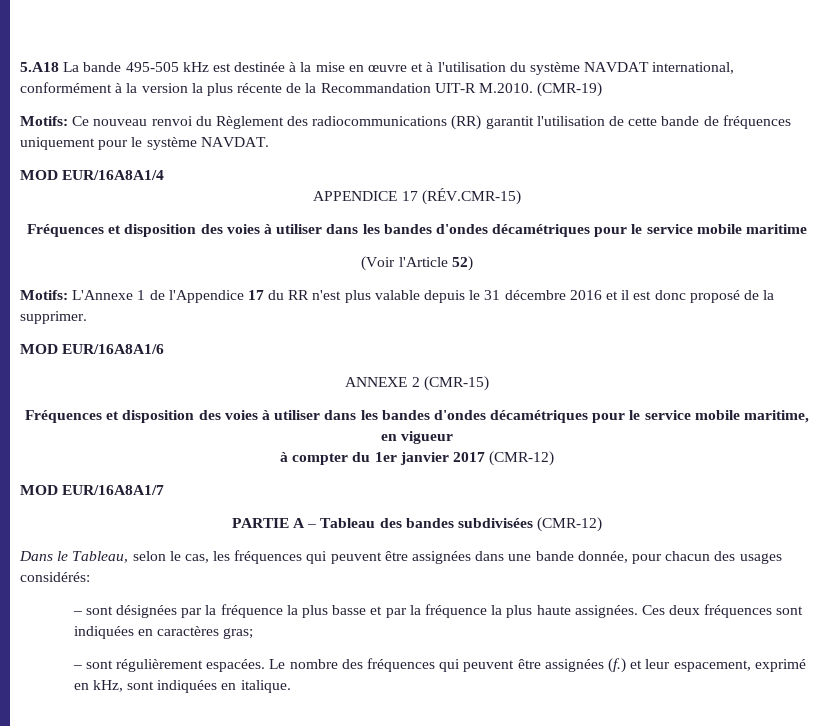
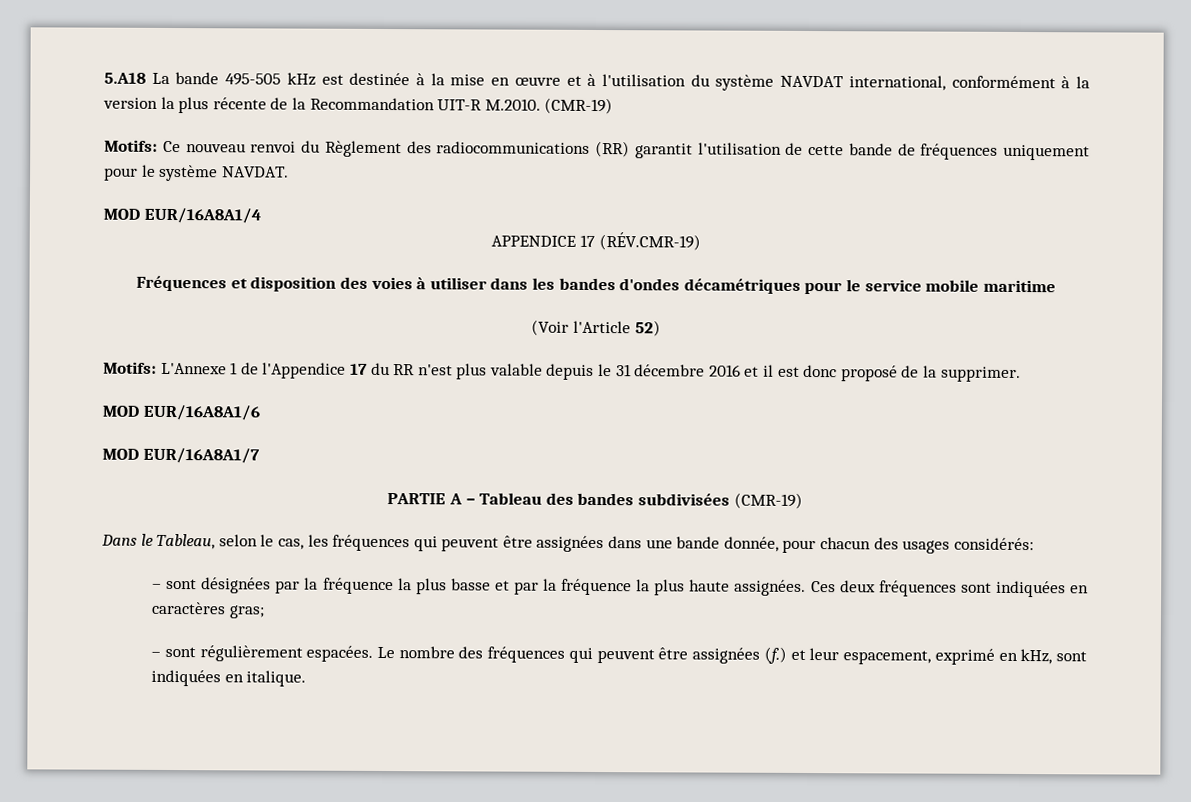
[421,188,521,205] (RÉV.CMR-15) -> [598,232,701,251] (RÉV.CMR-19)
[345,376,489,391] [25,410,809,423] [380,431,454,444] [279,451,555,466] // ANNEXE 2 (CMR-15) // Fréquences et disposition des voies à utiliser dans les bandes d'ondes décamétriques pour le service mobile maritime, en vigueur // à compter du 1er janvier 2017 (CMR-12) -> (260, 412) none
[537,517,603,532] (CMR-12) -> [733,492,803,509] (CMR-19)

